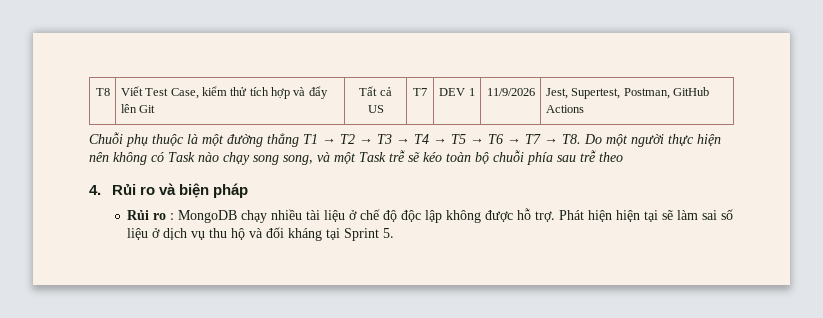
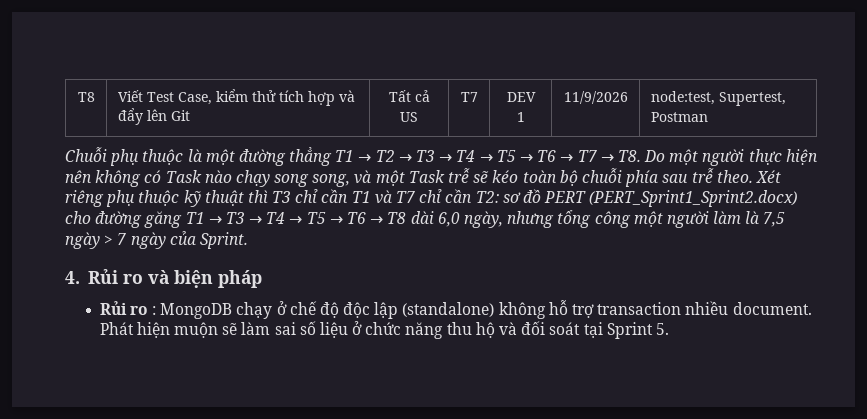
[545,87,709,99] [545,105,584,113] Jest, Supertest, Postman, GitHub Actions -> [650,91,786,106] [650,112,708,122] node:test, Supertest, Postman
[599,152,623,162] theo -> [716,170,781,183] [65,189,798,207] [65,210,786,228] [65,231,248,249] theo. Xét riêng phụ thuộc kỹ thuật thì T3 chỉ cần T1 và T7 chỉ cần T2: sơ đồ PERT (PERT_Sprint1_Sprint2.docx) cho đường găng T1 → T3 → T4 → T5 → T6 → T8 dài 6,0 ngày, nhưng tổng công một người làm là 7,5 ngày > 7 ngày của Sprint.
[271,209,346,222] nhiều tài liệu -> (273, 310) none
[446,208,659,223] không được hỗ trợ. Phát hiện hiện tại -> [402,300,812,319] [99,322,218,338] (standalone) không hỗ trợ transaction nhiều document. Phát hiện muộn
[163,228,206,240] dịch vụ -> [365,322,444,339] chức năng
[288,228,323,241] kháng -> [549,322,581,335] soát

